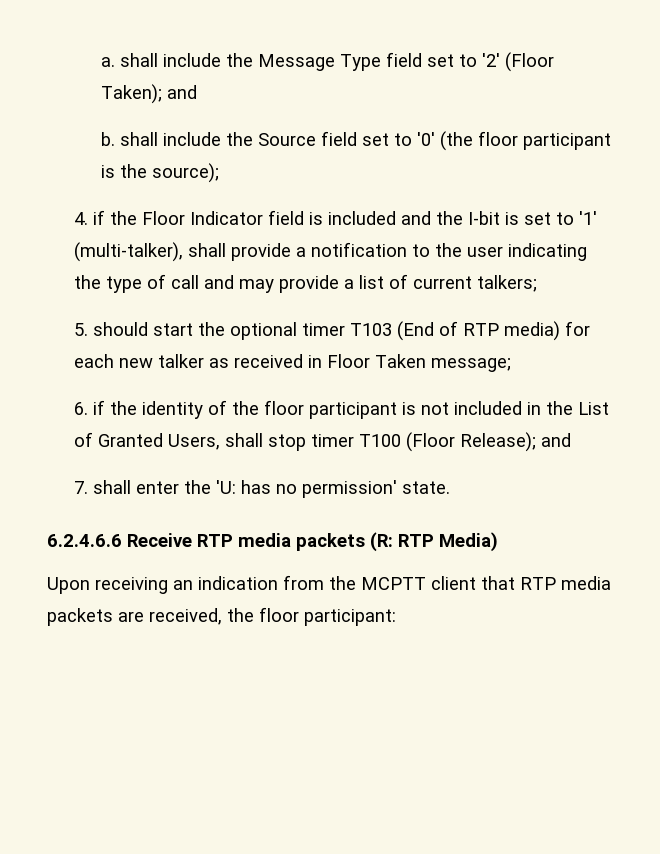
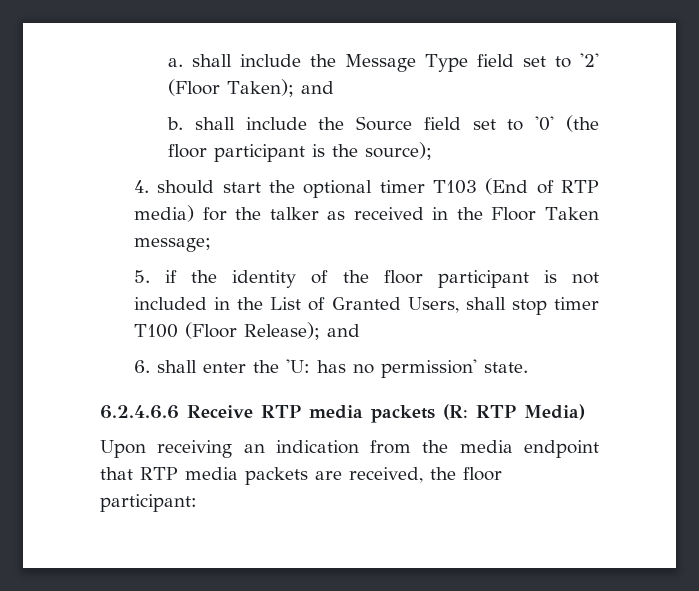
[92,210,597,225] [73,242,587,262] [73,274,537,293] [73,323,88,336] if the Floor Indicator field is included and the I-bit is set to '1' (multi-talker), shall provide a notification to the user indicating the type of call and may provide a list of current talkers; // 5. -> (150, 186) none
[73,354,153,368] each new -> [235,207,262,220] the
(322, 361) none -> [456,207,483,220] the
[73,402,88,415] 6. -> [134,270,151,283] 5.
[73,481,88,494] 7. -> [134,360,151,373] 6.
[361,576,476,590] MCPTT client -> [459,440,599,458] media endpoint

